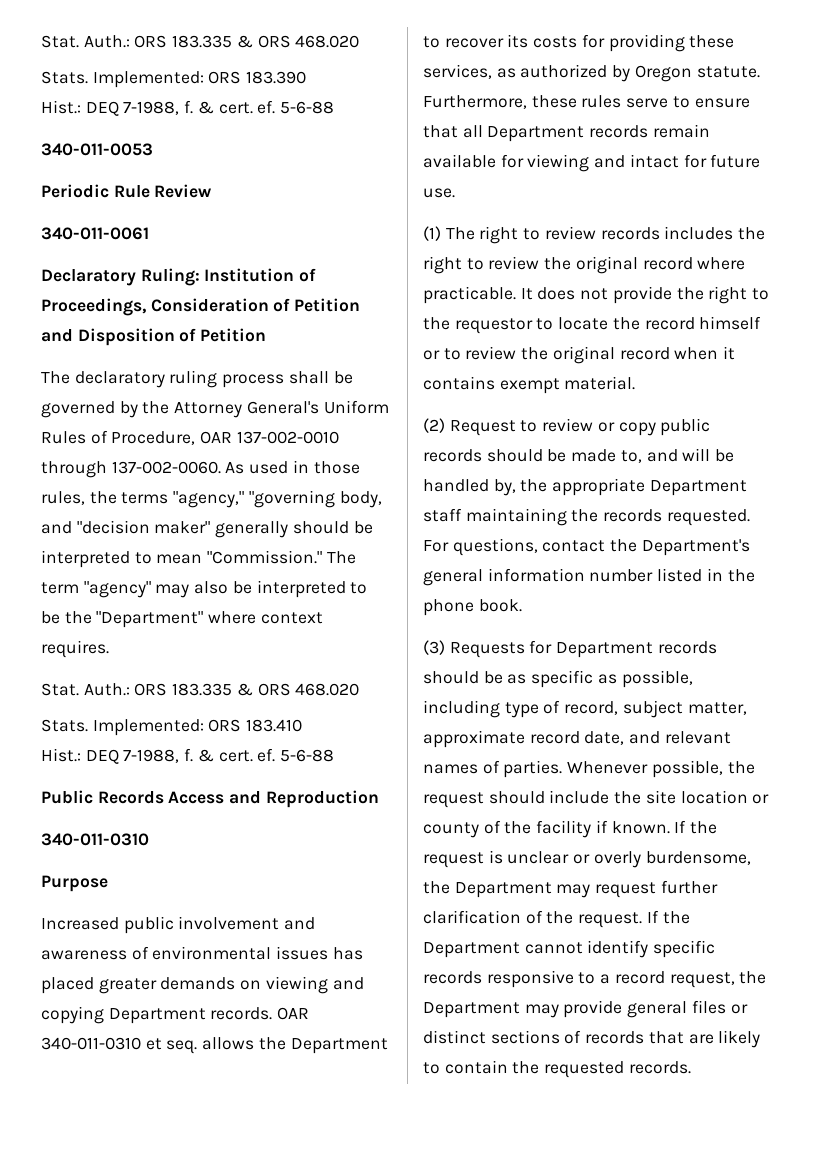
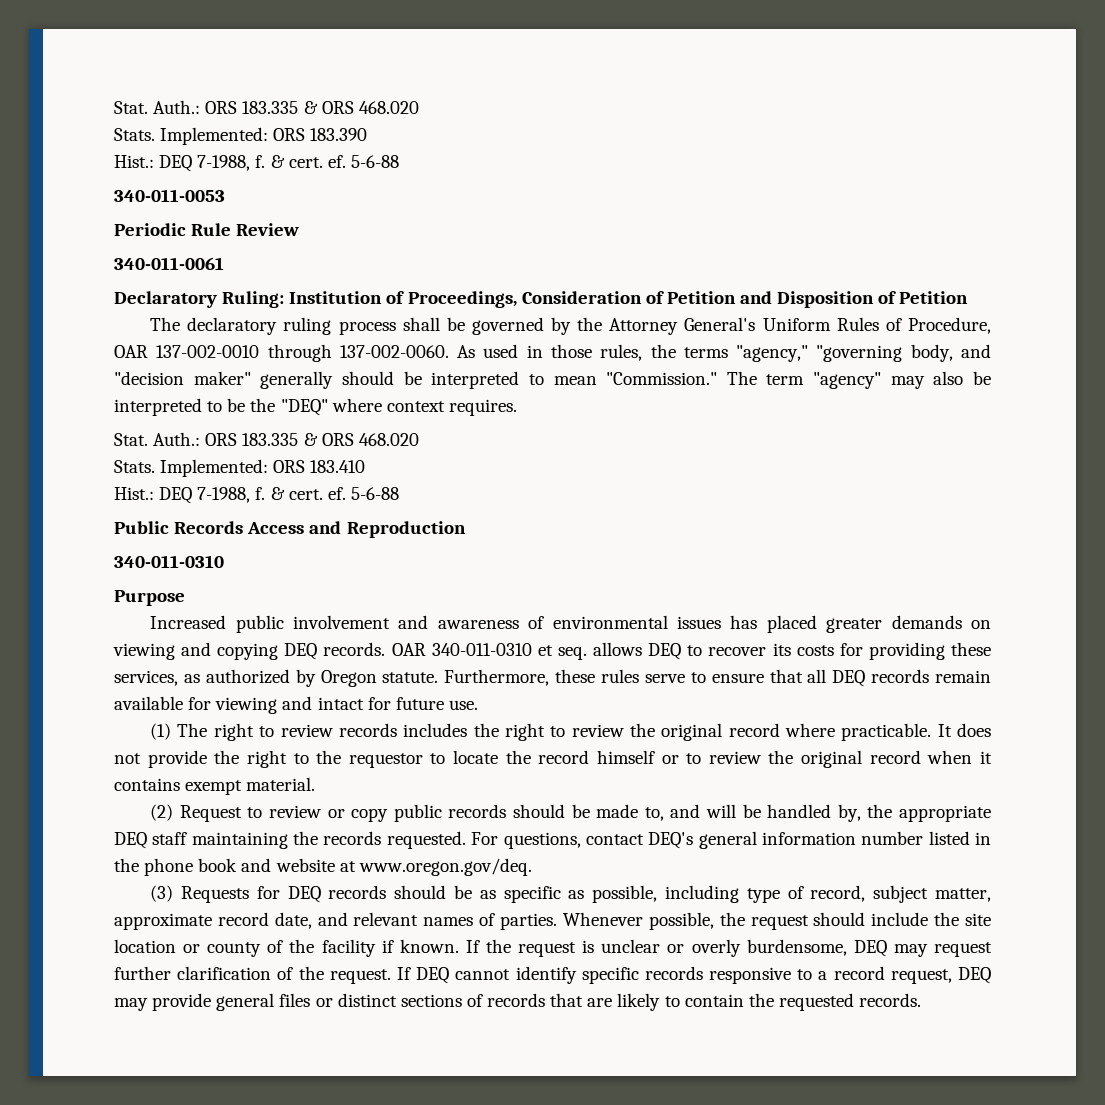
[96,611,204,628] "Department" -> [280,399,328,416] "DEQ"
[108,1008,206,1024] Department -> [284,643,318,660] DEQ
[258,1037,388,1054] the Department -> [648,643,682,660] DEQ
[487,126,585,142] Department -> [832,670,866,687] DEQ
[649,480,747,496] Department -> [114,832,147,849] DEQ
[610,539,750,556] the Department's -> [648,832,694,849] DEQ's
[478,599,522,612] book. -> [198,858,532,876] book and website at www.oregon.gov/deq.
[556,642,654,658] Department -> [287,886,321,903] DEQ
[423,881,552,898] the Department -> [853,940,887,957] DEQ
[662,911,690,924] [423,942,520,958] the Department -> [416,967,450,984] DEQ
[739,971,767,984] [423,1002,520,1018] the Department -> [958,967,991,984] DEQ

